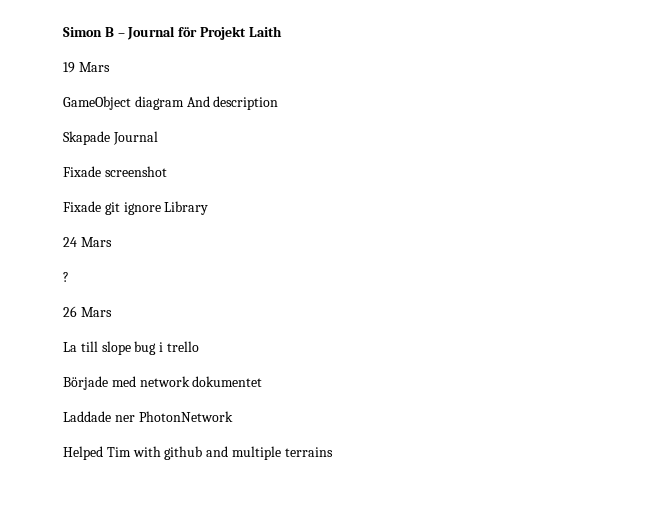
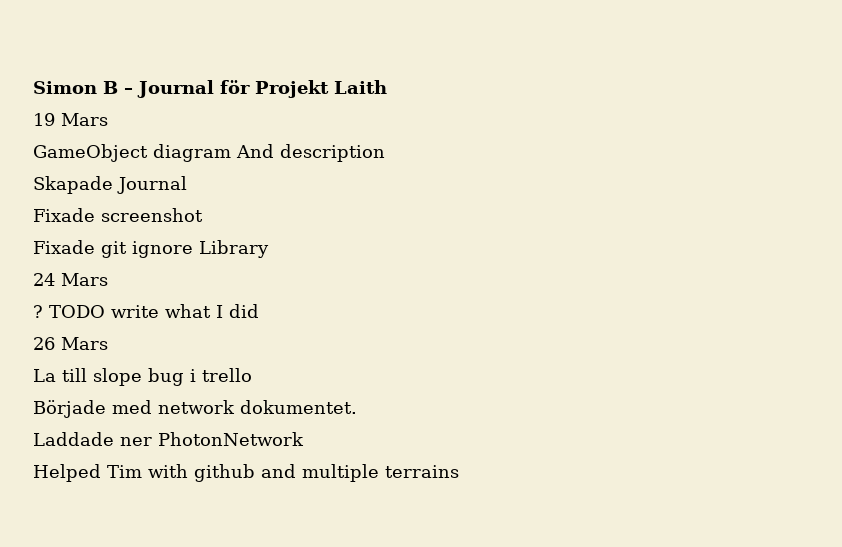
(69, 277) none -> [49,304,259,318] TODO write what I did
[192,376,263,387] dokumentet -> [240,400,357,414] dokumentet.

